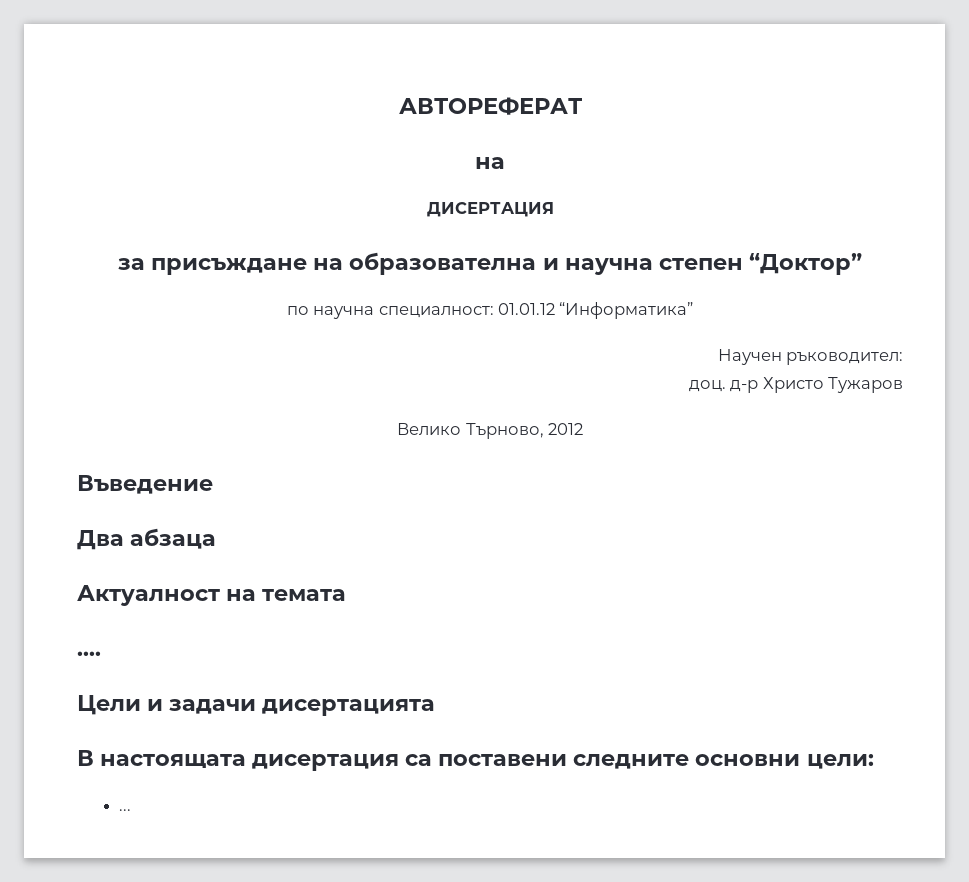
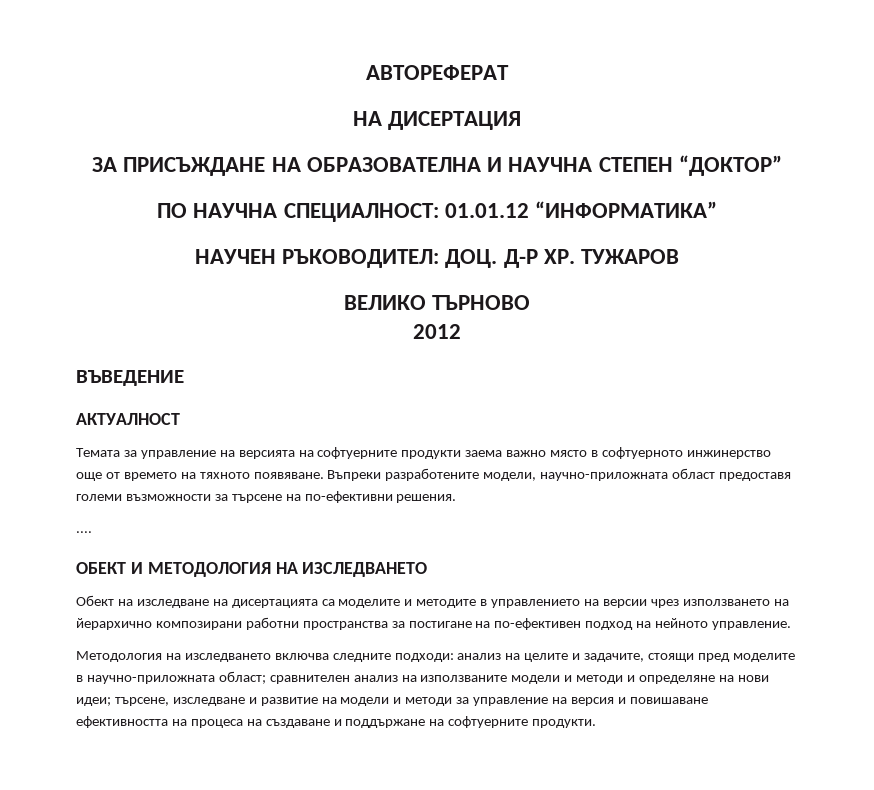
[475,157,505,169] на // -> [352,111,382,126] НА
[118,252,862,275] [286,302,694,319] [717,349,904,365] [688,377,904,393] [397,423,583,439] [77,475,213,494] [77,528,217,550] [77,585,347,606] [77,651,101,656] [77,695,436,716] [77,750,874,771] [118,809,131,811] за присъждане на образователна и научна степен “Доктор” // по научна специалност: 01.01.12 “Информатика” // Научен ръководител: // доц. д-р Христо Тужаров // Велико Търново, 2012 // Въведение // Два абзаца // Актуалност на темата // .... // Цели и задачи дисертацията // В настоящата дисертация са поставени следните основни цели: // ... -> [92,155,782,176] [157,201,717,222] [194,249,680,268] [343,295,531,310] [413,324,461,339] [76,370,184,386] [76,413,180,425] [76,447,771,459] [76,468,792,481] [76,491,457,503] [76,531,92,533] [76,562,428,577] [76,595,789,608] [76,617,792,630] [76,651,795,662] [76,671,769,684] [76,697,708,706] [76,716,597,728] ЗА ПРИСЪЖДАНЕ НА ОБРАЗОВАТЕЛНА И НАУЧНА СТЕПЕН “ДОКТОР” // ПО НАУЧНА СПЕЦИАЛНОСТ: 01.01.12 “ИНФОРМАТИКА” // НАУЧЕН РЪКОВОДИТЕЛ: ДОЦ. Д-Р ХР. ТУЖАРОВ // ВЕЛИКО ТЪРНОВО // 2012 // ВЪВЕДЕНИЕ // АКТУАЛНОСТ // Темата за управление на версията на софтуерните продукти заема важно място в софтуерното инжинерство още от времето на тяхното появяване. Въпреки разработените модели, научно-приложната област предоставя големи възможности за търсене на по-ефективни решения. // .... // ОБЕКТ И МЕТОДОЛОГИЯ НА ИЗСЛЕДВАНЕТО // Обект на изследване на дисертацията са моделите и методите в управлението на версии чрез използването на йерархично композирани работни пространства за постигане на по-ефективен подход на нейното управление. // Методология на изследването включва следните подходи: анализ на целите и задачите, стоящи пред моделите в научно-приложната област; сравнителен анализ на използваните модели и методи и определяне на нови идеи; търсене, изследване и развитие на модели и методи за управление на версия и повишаване ефективността на процеса на създаване и поддържане на софтуерните продукти.

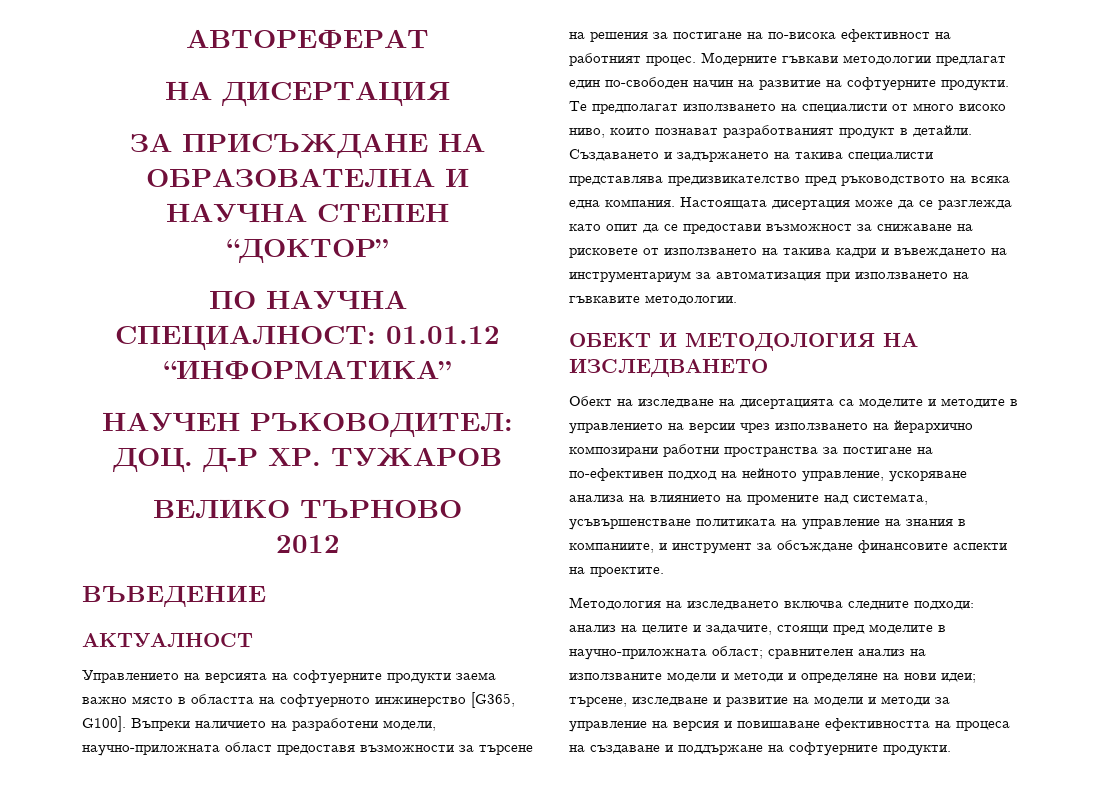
[76,448,216,459] Темата за управление -> [82,670,179,683] Управлението
[601,447,771,459] [76,468,480,481] софтуерното инжинерство още от времето на тяхното появяване. Въпреки разработените -> [191,692,515,708] [82,716,378,732] областта на софтуерното инжинерство [G365, G100]. Въпреки наличието на разработени
[76,494,122,501] големи -> (355, 750) none
[304,491,457,503] [76,531,92,533] по-ефективни решения. // .... -> [590,29,951,42] [569,52,1006,66] [569,77,1009,91] [569,101,1006,114] [569,125,972,139] [569,149,933,162] [569,176,1010,186] [569,197,1012,210] [569,223,973,234] [569,248,1007,258] [569,271,969,283] [569,295,737,305] решения за постигане на по-висока ефективност на работният процес. Модерните гъвкави методологии предлагат един по-свободен начин на развитие на софтуерните продукти. Те предполагат използването на специалисти от много високо ниво, които познават разработваният продукт в детайли. Създаването и задържането на такива специалисти представлява предизвикателство пред ръководството на всяка една компания. Настоящата дисертация може да се разглежда като опит да се предостави възможност за снижаване на рисковете от използването на такива кадри и въвеждането на инструментариум за автоматизация при използването на гъвкавите методологии.
[712,621,792,630] управление. -> [802,471,967,482] [569,494,928,505] [569,519,966,530] [569,540,1007,554] [569,567,664,577] управление, ускоряване анализа на влиянието на промените над системата, усъвършенстване политиката на управление на знания в компаниите, и инструмент за обсъждане финансовите аспекти на проектите.

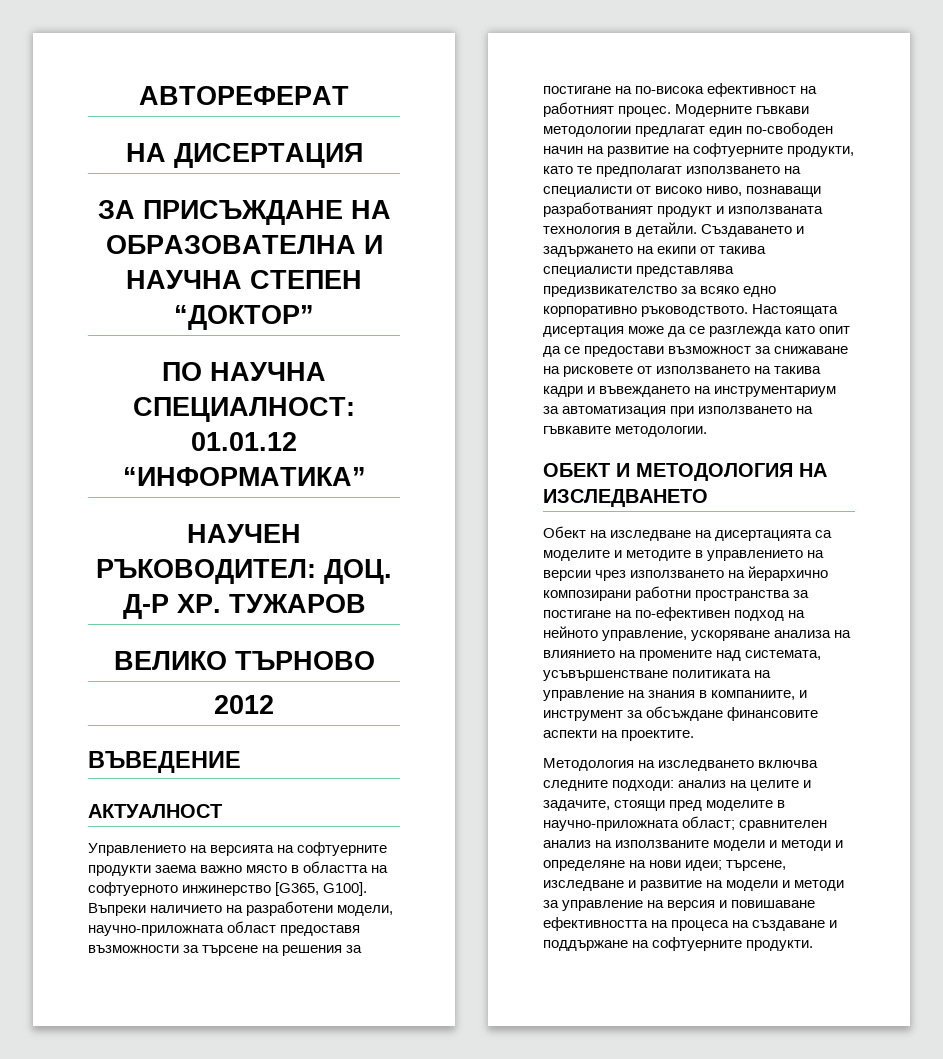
[941,80,1009,91] [569,101,587,111] продукти. Те -> [787,146,855,157] [543,166,593,174] продукти, като те
[913,103,954,111] много -> (652, 190) none
[610,125,895,139] които познават разработваният продукт -> [746,186,822,197] [543,202,824,217] [543,226,620,234] познаващи разработваният продукт и използваната технология
(790, 155) none -> [657,246,716,254] екипи от
[805,176,1010,186] [569,199,675,209] пред ръководството на всяка една компания. -> [681,286,777,297] [543,306,749,317] за всяко едно корпоративно ръководството.

